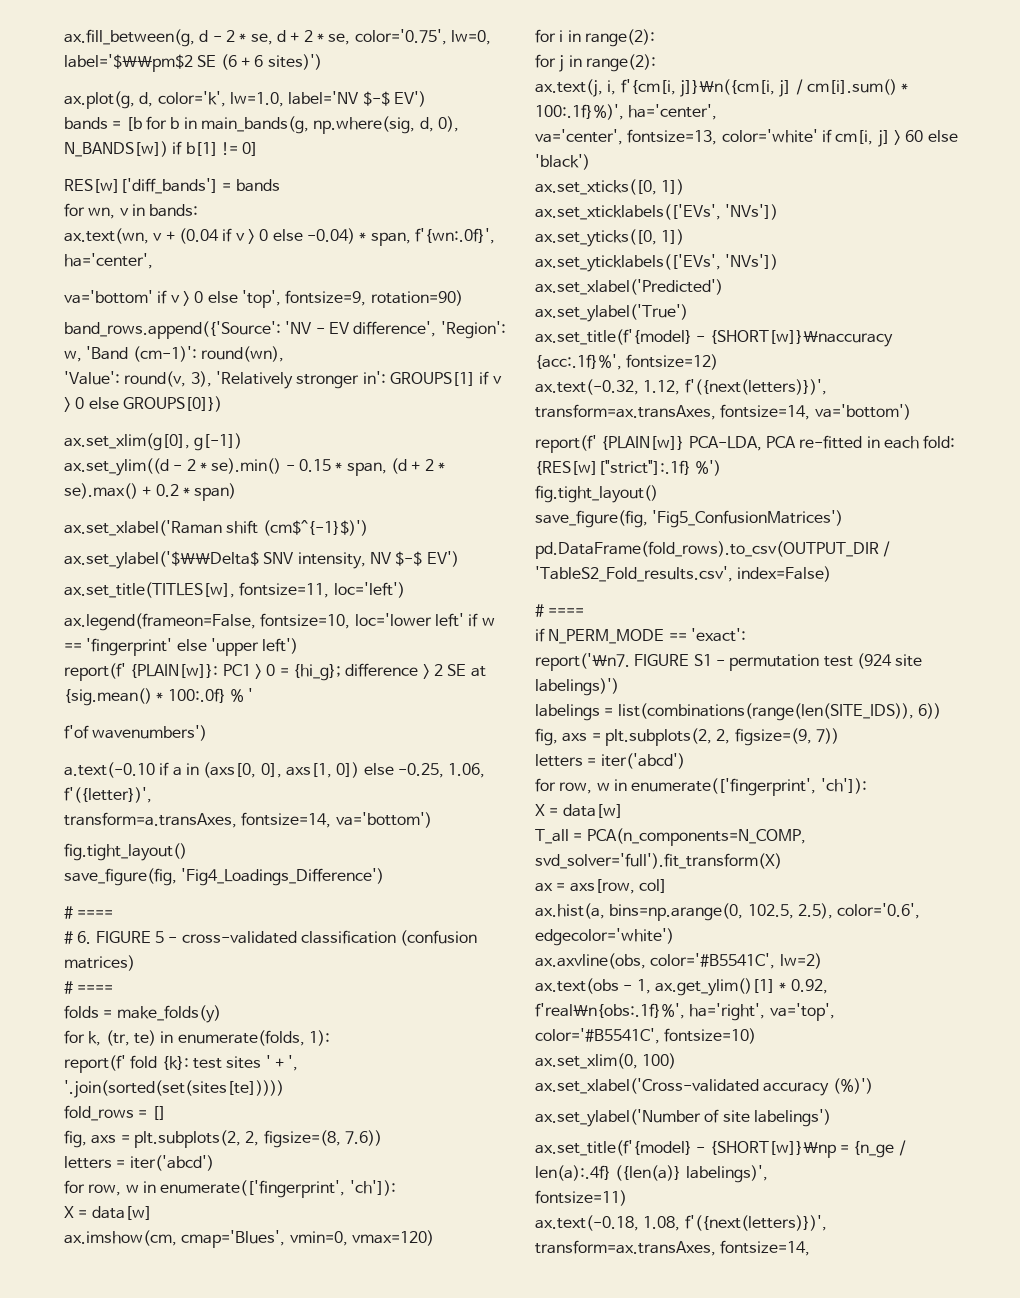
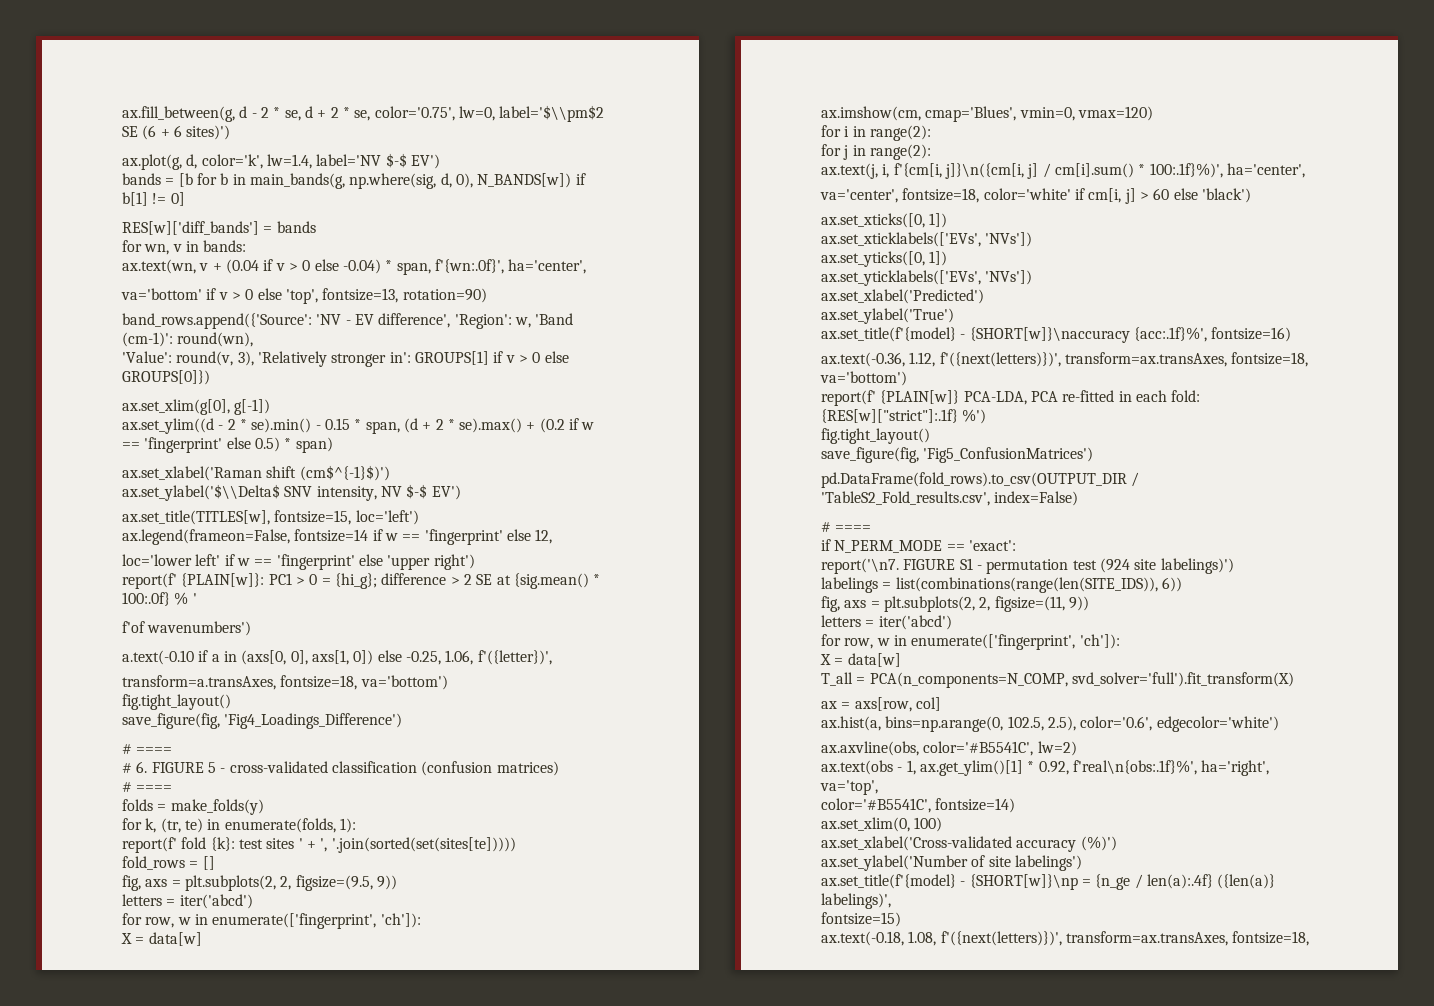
[229,92,284,107] lw=1.0, -> [266,154,312,169] lw=1.4,
[285,290,367,306] fontsize=9, -> [322,288,399,303] fontsize=13,
[155,484,179,497] 0.2 -> [539,418,595,433] [122,437,280,453] (0.2 if w == 'fingerprint' else 0.5)
[239,582,330,598] fontsize=11, -> [274,510,352,525] fontsize=15,
[260,613,351,629] fontsize=10, -> [294,529,553,545] fontsize=14 if w == 'fingerprint' else 12, //
[262,638,299,654] left') -> [433,554,475,570] right')
[241,812,332,828] fontsize=14, -> [280,675,358,690] fontsize=18,
[263,1130,382,1148] figsize=(8, 7.6)) -> [295,875,397,891] figsize=(9.5, 9))
[627,129,718,145] fontsize=13, -> [902,188,980,203] fontsize=18,
[626,354,719,370] [535,379,639,395] fontsize=12) // ax.text(-0.32, -> [1211,327,1292,342] [821,352,905,367] fontsize=16) // ax.text(-0.36,
[720,404,811,420] fontsize=14, -> [1231,352,1309,367] fontsize=18,
[734,728,839,746] figsize=(9, 7)) -> [994,596,1089,612] figsize=(11, 9))
[664,1028,757,1044] fontsize=10) -> [935,798,1016,813] fontsize=14)
[535,1190,627,1206] fontsize=11) -> [821,912,901,927] fontsize=15)
[720,1240,811,1256] fontsize=14, -> [1232,931,1310,946] fontsize=18,

